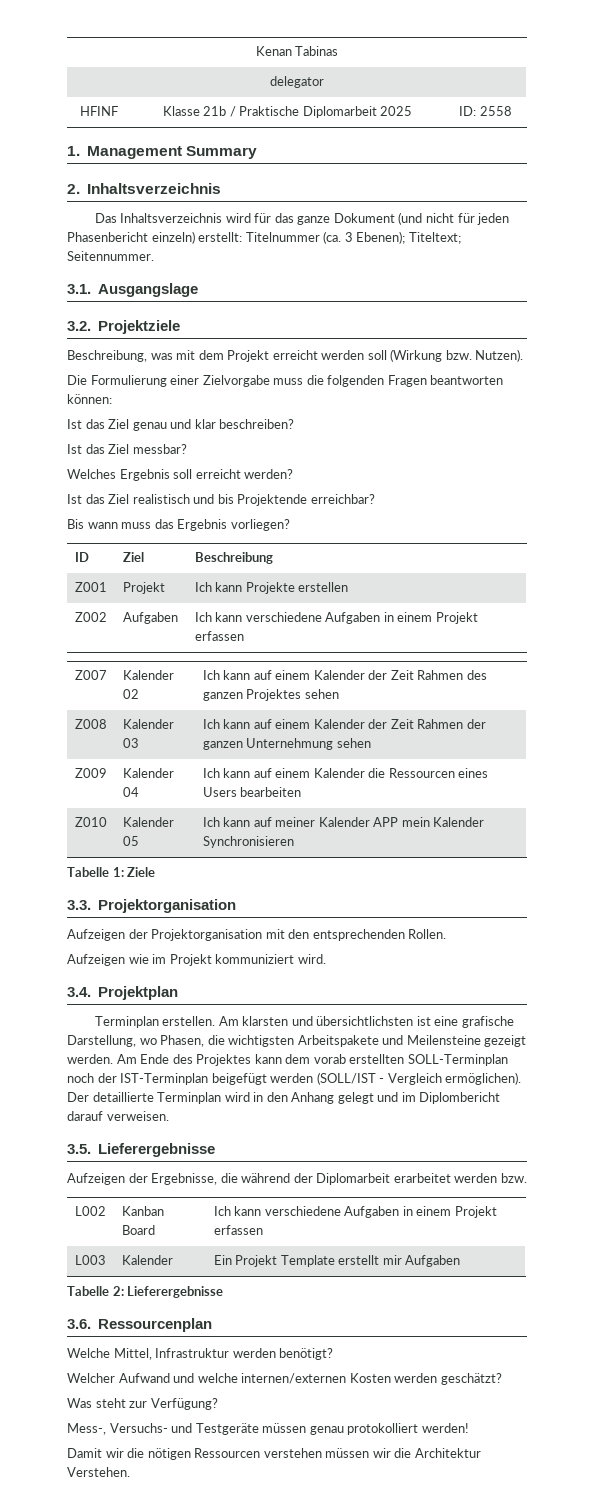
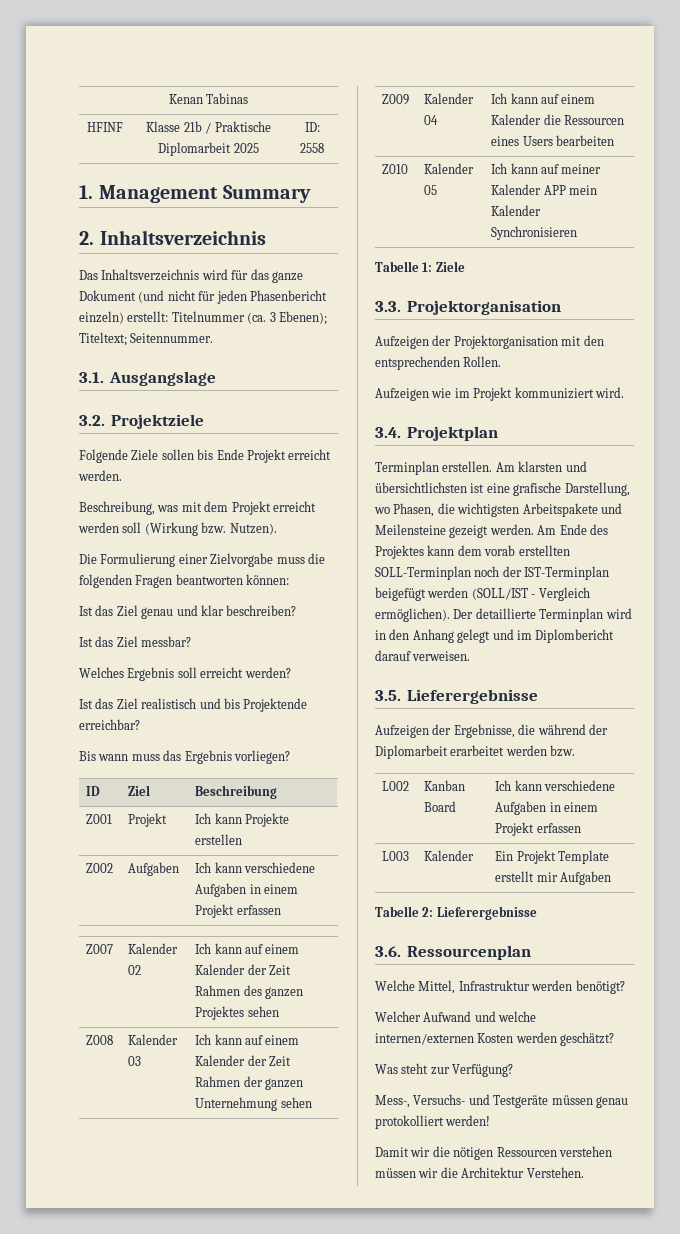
[270,76,324,88] // delegator -> (249, 98) none
(180, 327) none -> [79,449,332,463] [78,470,122,481] // Folgende Ziele sollen bis Ende Projekt erreicht werden.

